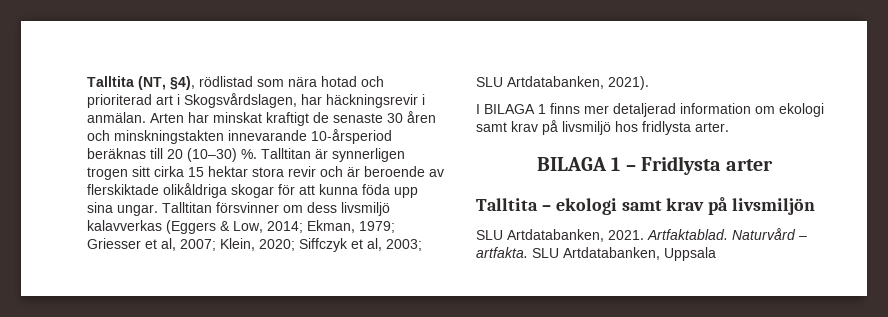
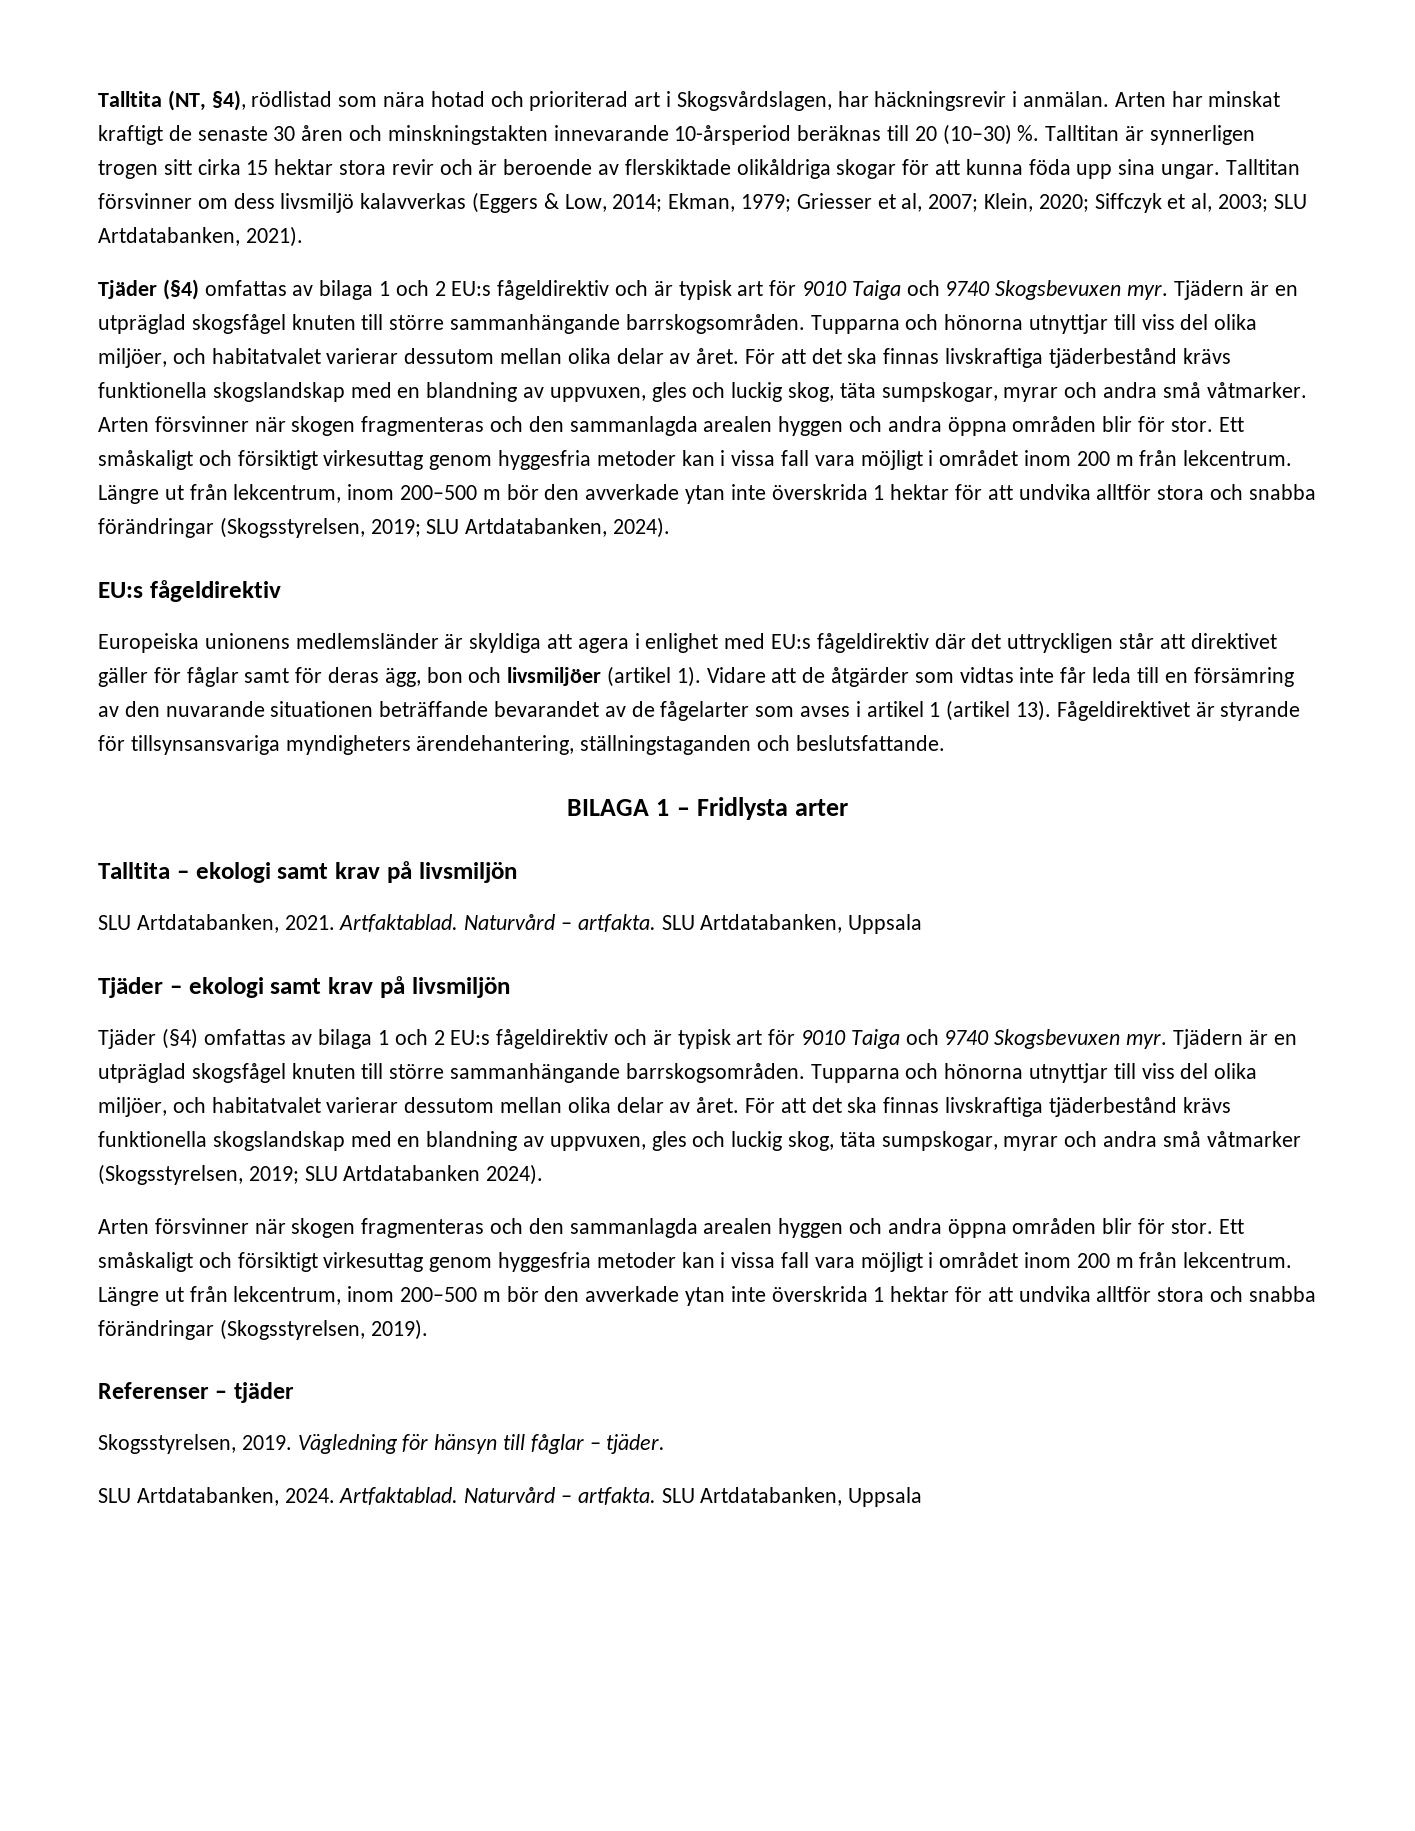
[476,103,824,117] [476,120,729,135] I BILAGA 1 finns mer detaljerad information om ekologi samt krav på livsmiljö hos fridlysta arter. -> [98,279,1298,300] [98,314,1258,334] [98,348,1231,368] [98,382,1307,402] [98,416,1244,436] [98,450,1293,470] [98,484,1316,504] [98,517,671,538] [98,580,281,602] [98,633,1277,653] [98,666,1294,687] [98,700,1301,721] [98,735,945,755] Tjäder (§4) omfattas av bilaga 1 och 2 EU:s fågeldirektiv och är typisk art för 9010 Taiga och 9740 Skogsbevuxen myr. Tjädern är en utpräglad skogsfågel knuten till större sammanhängande barrskogsområden. Tupparna och hönorna utnyttjar till viss del olika miljöer, och habitatvalet varierar dessutom mellan olika delar av året. För att det ska finnas livskraftiga tjäderbestånd krävs funktionella skogslandskap med en blandning av uppvuxen, gles och luckig skog, täta sumpskogar, myrar och andra små våtmarker. Arten försvinner när skogen fragmenteras och den sammanlagda arealen hyggen och andra öppna områden blir för stor. Ett småskaligt och försiktigt virkesuttag genom hyggesfria metoder kan i vissa fall vara möjligt i området inom 200 m från lekcentrum. Längre ut från lekcentrum, inom 200–500 m bör den avverkade ytan inte överskrida 1 hektar för att undvika alltför stora och snabba förändringar (Skogsstyrelsen, 2019; SLU Artdatabanken, 2024). // EU:s fågeldirektiv // Europeiska unionens medlemsländer är skyldiga att agera i enlighet med EU:s fågeldirektiv där det uttryckligen står att direktivet gäller för fåglar samt för deras ägg, bon och livsmiljöer (artikel 1). Vidare att de åtgärder som vidtas inte får leda till en försämring av den nuvarande situationen beträffande bevarandet av de fågelarter som avses i artikel 1 (artikel 13). Fågeldirektivet är styrande för tillsynsansvariga myndigheters ärendehantering, ställningstaganden och beslutsfattande.
(716, 254) none -> [98,976,510,998] [98,1028,1297,1049] [98,1063,1258,1083] [98,1097,1231,1117] [98,1131,1301,1151] [98,1164,544,1185] [98,1218,1244,1238] [98,1252,1293,1272] [98,1286,1316,1306] [98,1319,428,1340] [98,1382,294,1403] [98,1434,666,1454] [98,1487,923,1507] // Tjäder – ekologi samt krav på livsmiljön // Tjäder (§4) omfattas av bilaga 1 och 2 EU:s fågeldirektiv och är typisk art för 9010 Taiga och 9740 Skogsbevuxen myr. Tjädern är en utpräglad skogsfågel knuten till större sammanhängande barrskogsområden. Tupparna och hönorna utnyttjar till viss del olika miljöer, och habitatvalet varierar dessutom mellan olika delar av året. För att det ska finnas livskraftiga tjäderbestånd krävs funktionella skogslandskap med en blandning av uppvuxen, gles och luckig skog, täta sumpskogar, myrar och andra små våtmarker (Skogsstyrelsen, 2019; SLU Artdatabanken 2024). // Arten försvinner när skogen fragmenteras och den sammanlagda arealen hyggen och andra öppna områden blir för stor. Ett småskaligt och försiktigt virkesuttag genom hyggesfria metoder kan i vissa fall vara möjligt i området inom 200 m från lekcentrum. Längre ut från lekcentrum, inom 200–500 m bör den avverkade ytan inte överskrida 1 hektar för att undvika alltför stora och snabba förändringar (Skogsstyrelsen, 2019). // Referenser – tjäder // Skogsstyrelsen, 2019. Vägledning för hänsyn till fåglar – tjäder. // SLU Artdatabanken, 2024. Artfaktablad. Naturvård – artfakta. SLU Artdatabanken, Uppsala

